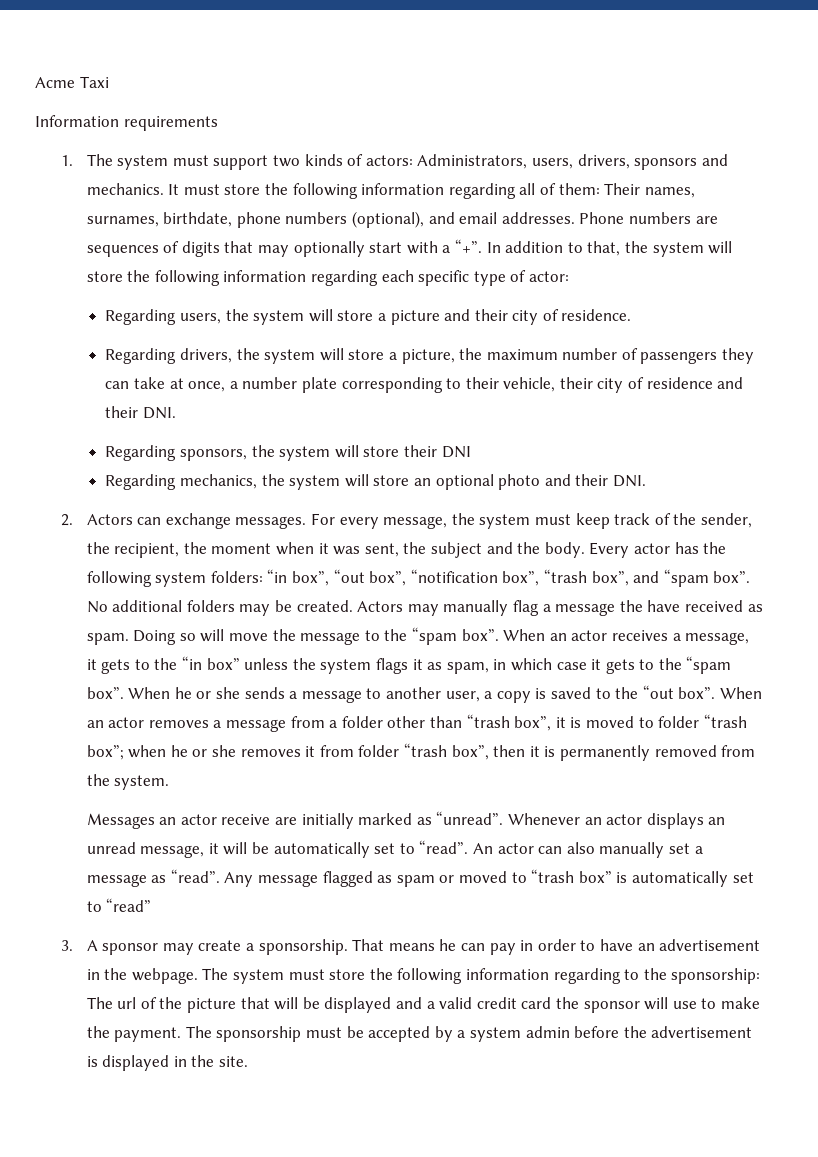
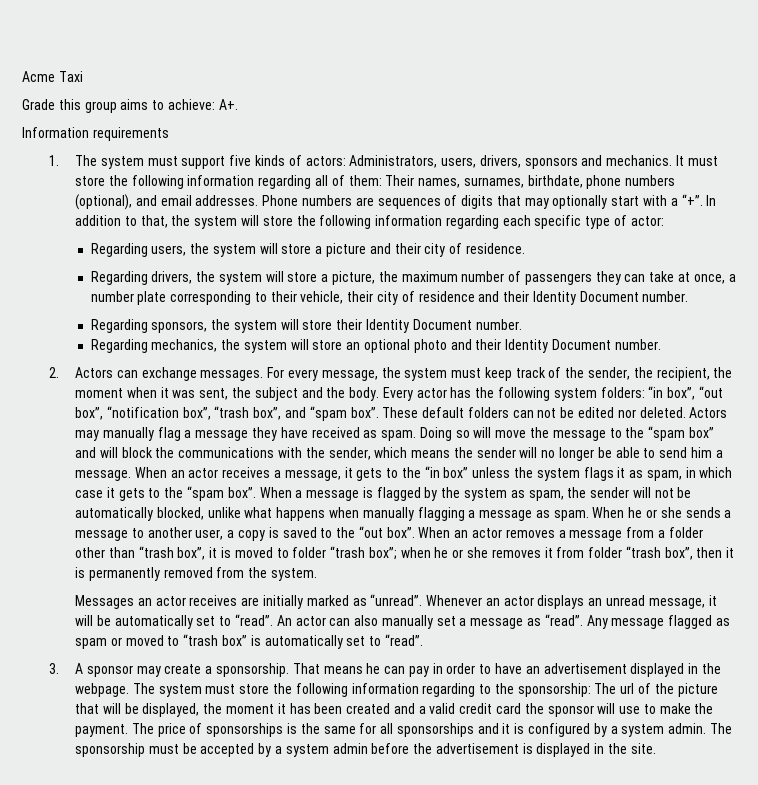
(109, 82) none -> [22,99,238,113] // Grade this group aims to achieve: A+.
[273,155,301,167] two -> [229,155,252,166] five
[142,407,176,419] DNI. -> [532,291,689,305] Identity Document number.
[441,446,471,458] DNI -> [365,319,522,333] Identity Document number.
[612,475,646,487] DNI. -> [505,339,661,353] Identity Document number.
[86,600,353,616] No additional folders may be created. -> [382,407,686,418] These default folders can not be edited nor deleted.
[619,600,643,612] the -> [251,427,277,441] they
[461,629,499,641] box”. -> [688,427,714,438] [75,447,723,461] [75,470,132,481] box” and will block the communications with the sender, which means the sender will no longer be able to send him a message.
(171, 693) none -> [295,487,692,501] [75,507,625,521] a message is flagged by the system as spam, the sender will not be automatically blocked, unlike what happens when manually flagging a message as spam. When
[221,814,271,825] receive -> [189,595,238,606] receives
[106,898,152,912] “read” -> [384,634,423,646] “read”.
(761, 945) none -> [630,663,685,677] displayed
[324,997,392,1013] displayed -> [142,703,391,717] displayed, the moment it has been created
(212, 1032) none -> [157,723,732,737] price of sponsorships is the same for all sponsorships and it is configured by a system admin. The

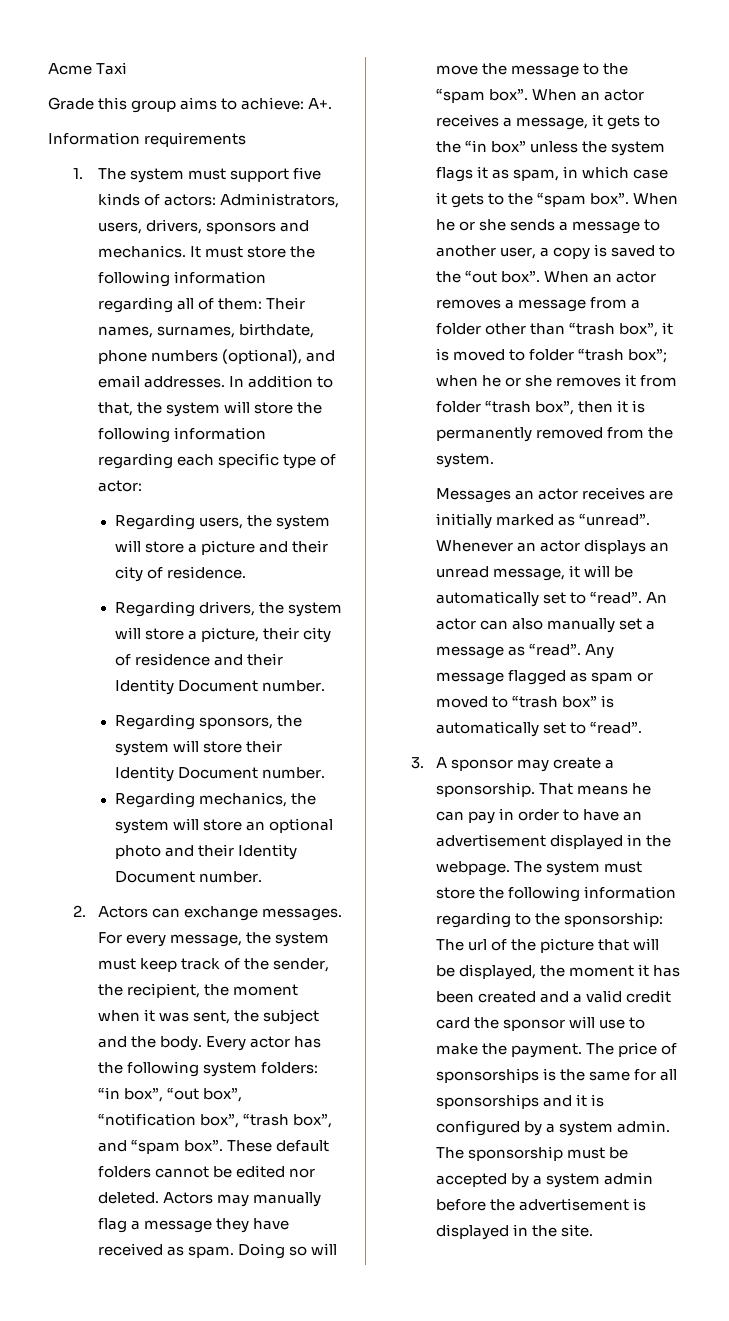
[262,194,703,209] Phone numbers are sequences of digits that may optionally start with a “+”. -> (226, 382) none
[378,271,736,285] [90,291,344,305] the maximum number of passengers they can take at once, a number plate corresponding to their vehicle, -> (259, 634) none
[512,408,557,418] can not -> [155,1166,210,1178] cannot
[688,427,714,438] [75,447,723,461] [75,470,132,481] box” and will block the communications with the sender, which means the sender will no longer be able to send him a message. -> [489,88,529,101] box”.
[295,487,692,501] [75,507,625,521] a message is flagged by the system as spam, the sender will not be automatically blocked, unlike what happens when manually flagging a message as spam. When -> (679, 199) none

